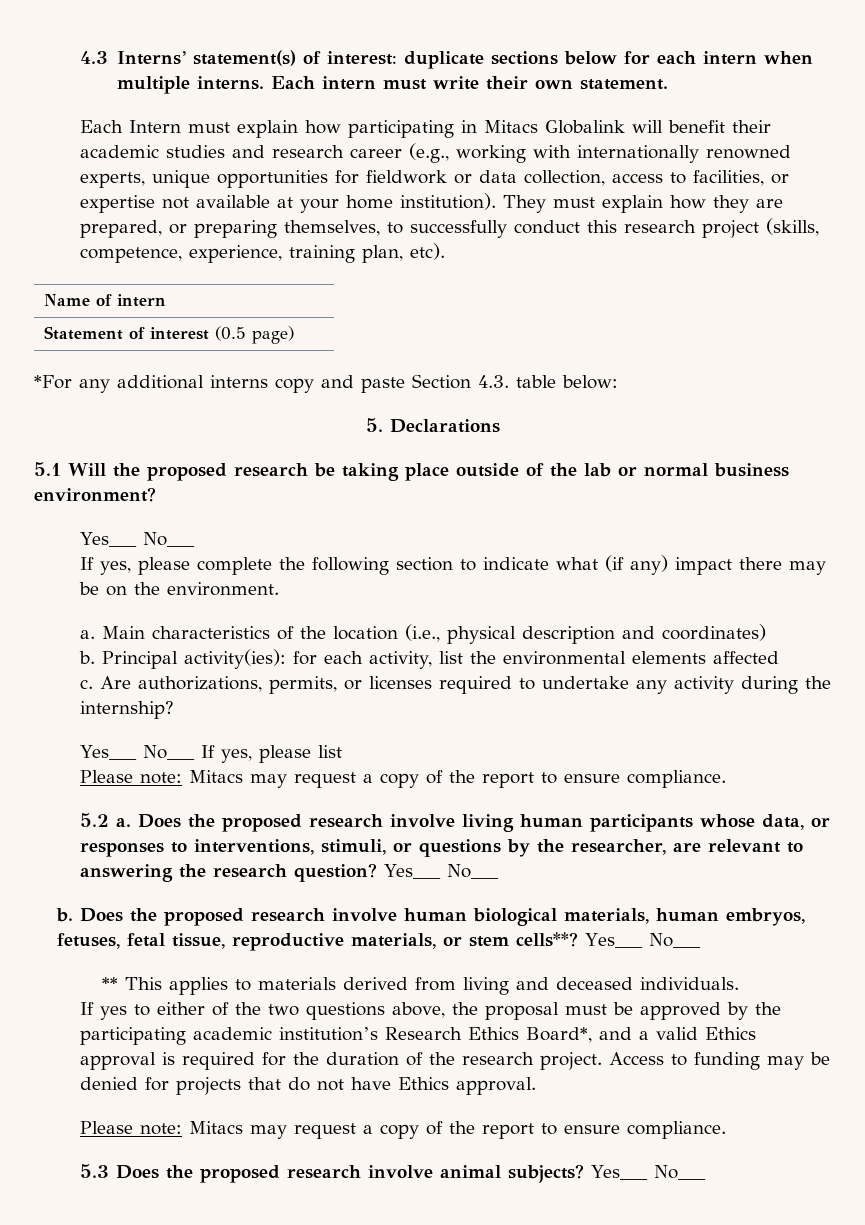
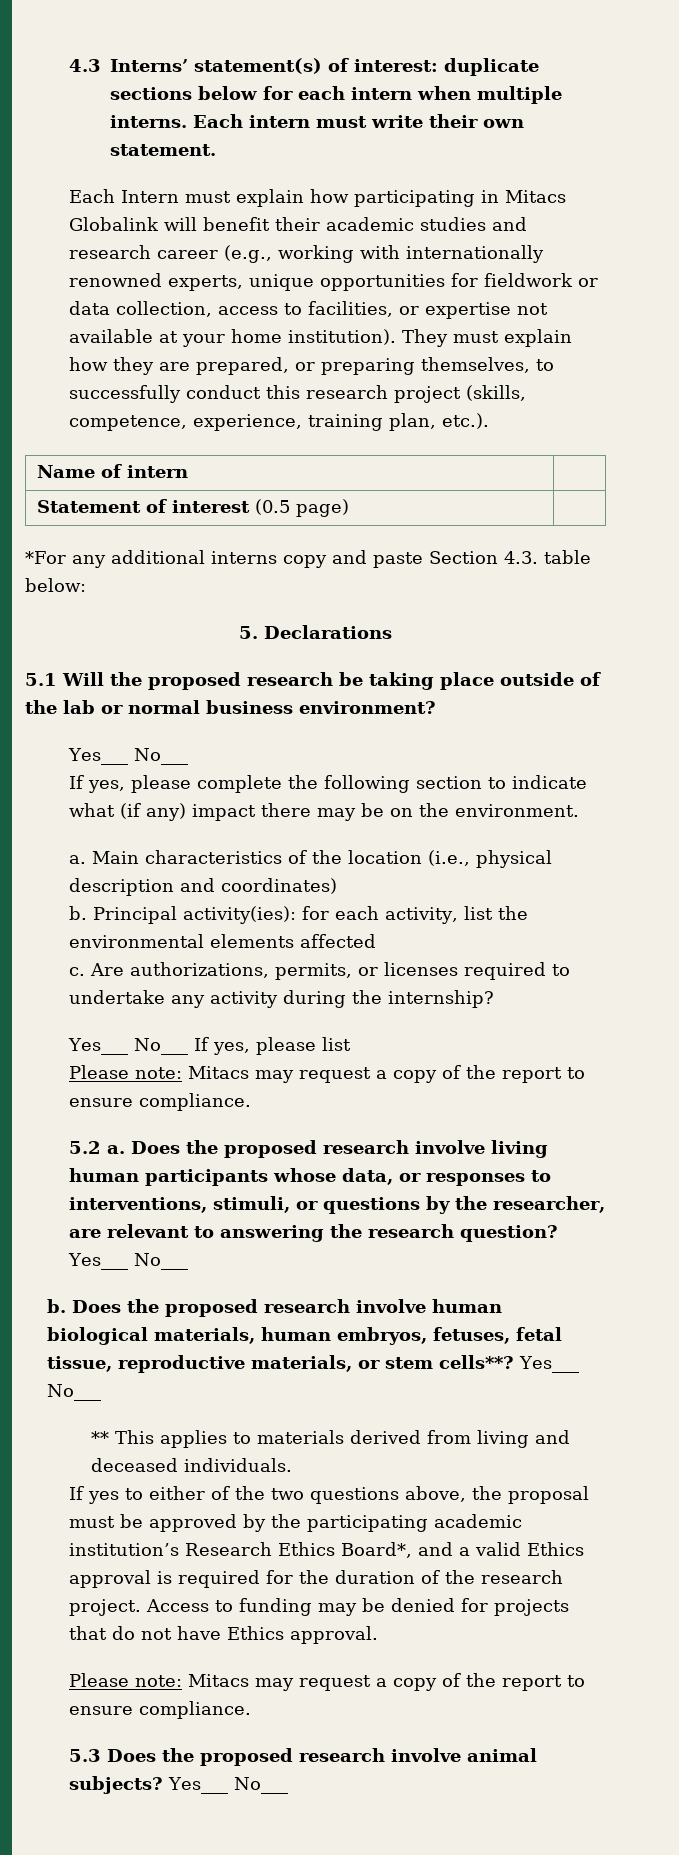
[409,243,445,260] etc). -> [442,413,490,429] etc.).

